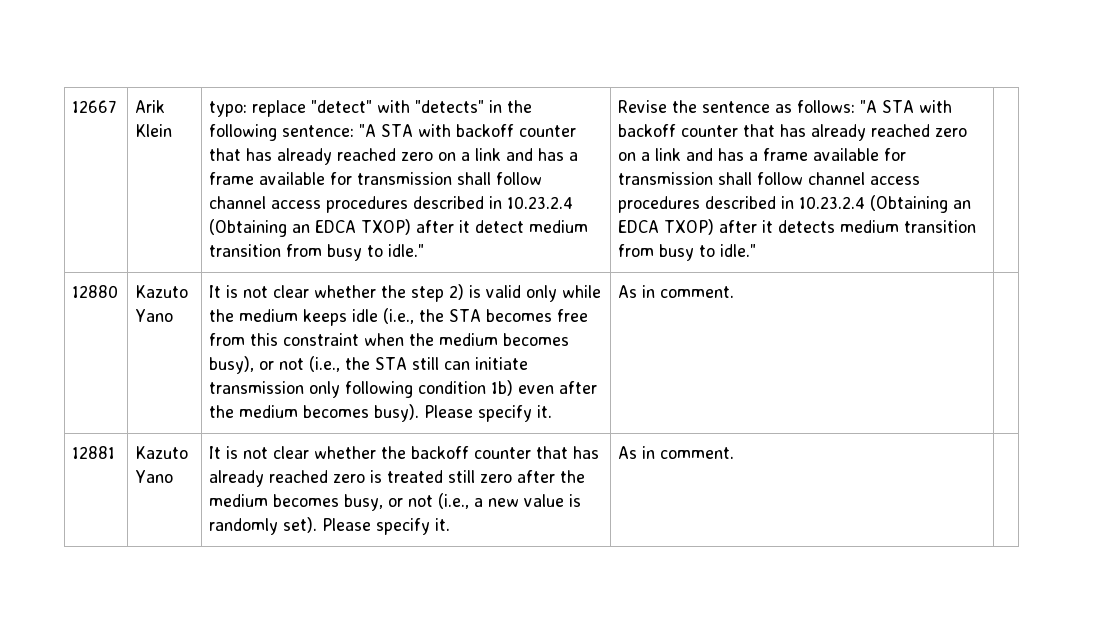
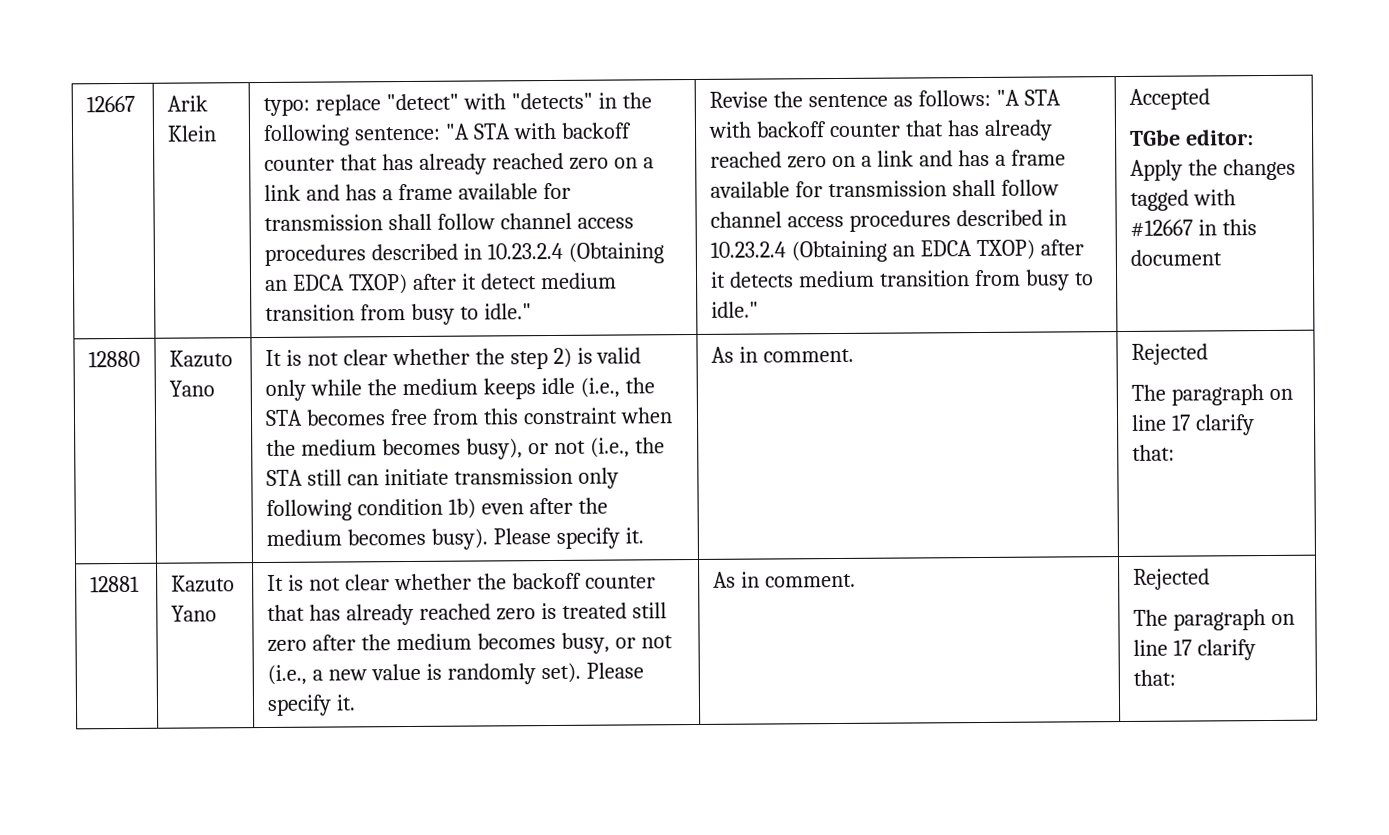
(757, 250) none -> [1128,88,1210,110] [1129,129,1254,146] [1129,158,1296,181] [1129,189,1236,211] [1129,219,1257,237] [1129,249,1222,266] Accepted // TGbe editor: Apply the changes tagged with #12667 in this document
(735, 292) none -> [1130,343,1208,365] [1130,384,1293,406] [1130,414,1255,436] [1131,444,1175,461] Rejected // The paragraph on line 17 clarify that:
(735, 453) none -> [1132,568,1210,590] [1132,609,1295,631] [1132,639,1256,661] [1132,669,1176,686] Rejected // The paragraph on line 17 clarify that:

